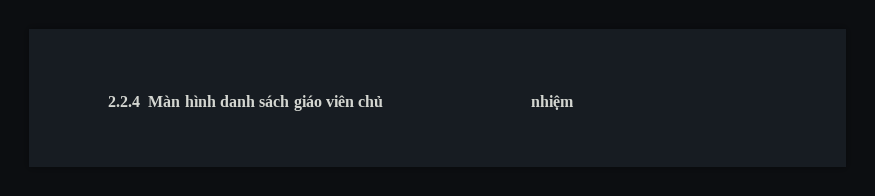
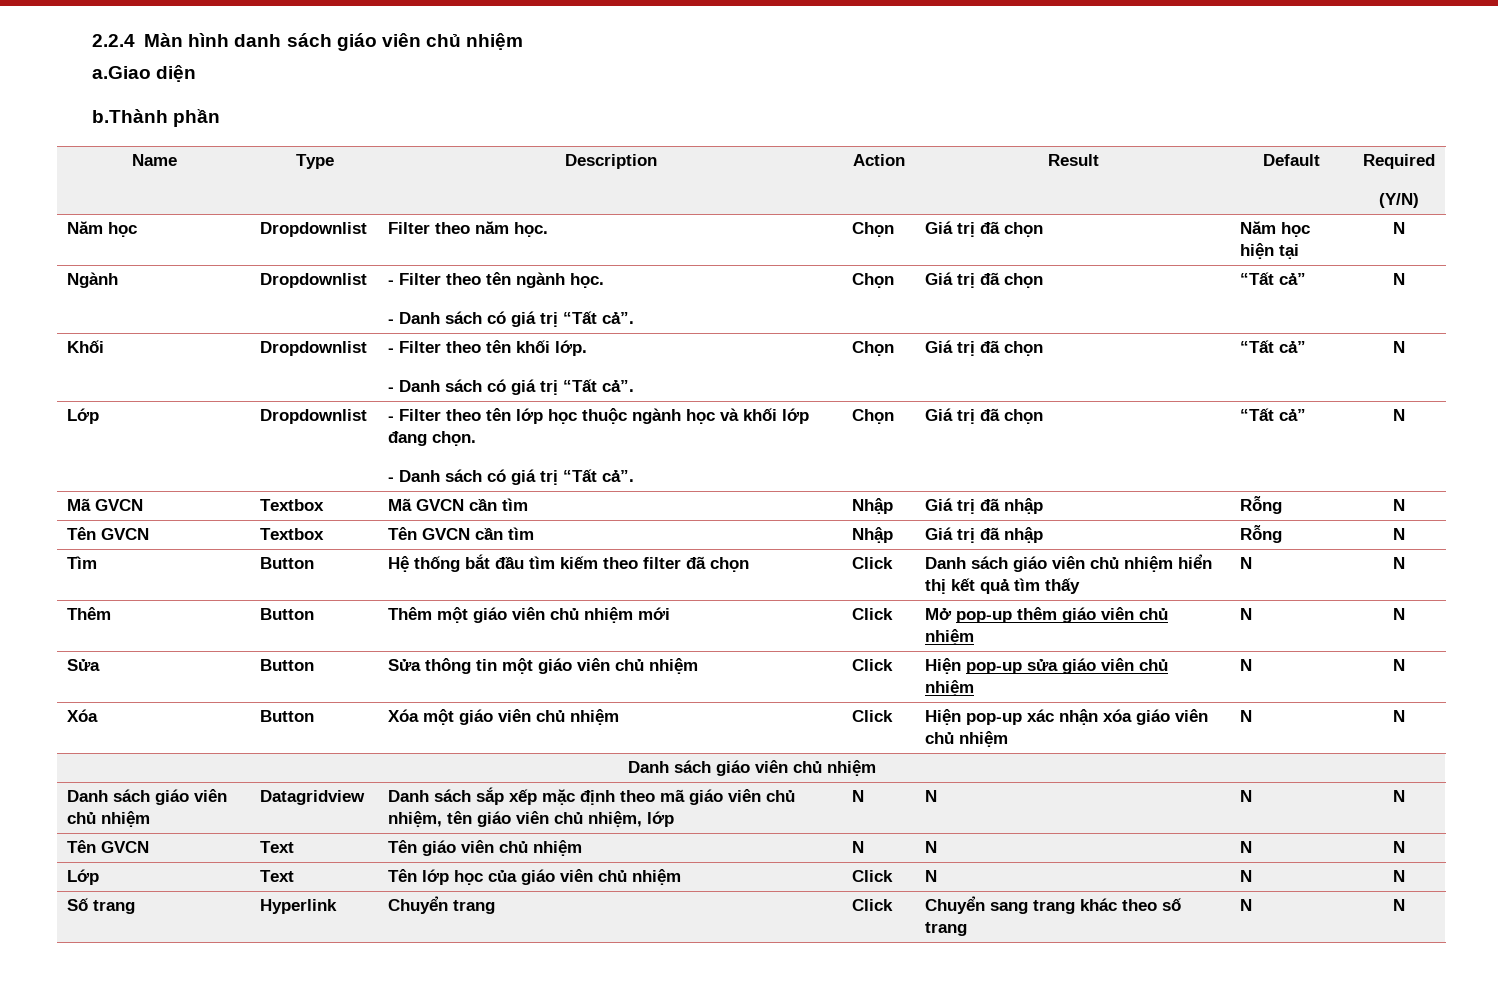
(575, 102) none -> [91,65,196,82] [91,109,220,127] [131,154,177,166] [295,154,334,169] [564,154,657,169] [853,154,905,166] [1047,154,1099,166] [1262,154,1320,166] [1362,154,1435,169] [1378,193,1419,208] [67,221,138,237] [260,222,368,237] [388,221,549,237] [852,222,895,237] [925,221,1044,237] [1240,221,1311,237] [1240,243,1300,259] [1392,222,1405,234] [67,272,119,288] [260,273,368,288] [388,272,605,288] [388,311,635,327] [852,273,895,288] [925,272,1044,288] [1240,272,1307,285] [1392,273,1405,285] [67,340,105,353] [260,341,368,356] [388,340,588,356] [388,379,635,395] [852,341,895,356] [925,340,1044,356] [1240,340,1307,353] [1392,341,1405,353] [67,408,100,424] [260,409,368,424] [388,408,810,424] [388,431,477,446] [388,469,635,485] [852,409,895,424] [925,408,1044,424] [1240,408,1307,421] [1392,409,1405,421] [67,498,144,511] [260,499,325,511] [388,498,529,511] [852,498,894,514] [925,498,1044,514] [1240,496,1283,514] [1392,499,1405,511] [67,527,150,540] [260,528,325,540] [388,527,535,540] [852,527,894,543] [925,527,1044,543] [1240,525,1283,543] [1392,528,1405,540] [67,556,98,569] [260,557,315,569] [388,554,750,572] [852,557,894,569] [925,554,1213,572] [925,578,1081,594] [1240,557,1253,569] [1392,557,1405,569] [67,607,112,620] [260,608,315,620] [388,607,671,623] [852,608,894,620] [925,607,1169,623] [925,629,975,645] [1240,608,1253,620] [1392,608,1405,620] [67,659,101,671] [260,659,315,671] [388,658,699,674] [852,659,894,671] [925,658,1169,674] [925,680,975,696] [1240,659,1253,671] [1392,659,1405,671] [67,709,99,722] [260,710,315,722] [388,709,620,725] [852,710,894,722] [925,709,1209,725] [925,731,1009,747] [1240,710,1253,722] [1392,710,1405,722] [627,760,876,776] [67,789,228,805] [67,811,151,827] [260,790,366,805] [388,787,796,805] [388,811,675,827] [852,790,865,802] [925,790,938,802] [1240,790,1253,802] [1392,790,1405,802] [67,840,150,853] [260,841,295,853] [388,840,583,856] [852,841,865,853] [925,841,938,853] [1240,841,1253,853] [1392,841,1405,853] [67,869,100,885] [260,870,295,882] [388,869,682,885] [852,870,894,882] [925,870,938,882] [1240,870,1253,882] [1392,870,1405,882] [67,898,136,914] [260,899,338,914] [388,896,496,914] [852,899,894,911] [925,896,1182,914] [925,922,968,936] [1240,899,1253,911] [1392,899,1405,911] // a.Giao diện // b.Thành phần // Name | Type | Description | Action | Result | Default | Required // (Y/N) // Năm học | Dropdownlist | Filter theo năm học. | Chọn | Giá trị đã chọn | Năm học hiện tại | N // Ngành | Dropdownlist | - Filter theo tên ngành học. // - Danh sách có giá trị “Tất cả”. | Chọn | Giá trị đã chọn | “Tất cả” | N // Khối | Dropdownlist | - Filter theo tên khối lớp. // - Danh sách có giá trị “Tất cả”. | Chọn | Giá trị đã chọn | “Tất cả” | N // Lớp | Dropdownlist | - Filter theo tên lớp học thuộc ngành học và khối lớp đang chọn. // - Danh sách có giá trị “Tất cả”. | Chọn | Giá trị đã chọn | “Tất cả” | N // Mã GVCN | Textbox | Mã GVCN cần tìm | Nhập | Giá trị đã nhập | Rỗng | N // Tên GVCN | Textbox | Tên GVCN cần tìm | Nhập | Giá trị đã nhập | Rỗng | N // Tìm | Button | Hệ thống bắt đầu tìm kiếm theo filter đã chọn | Click | Danh sách giáo viên chủ nhiệm hiển thị kết quả tìm thấy | N | N // Thêm | Button | Thêm một giáo viên chủ nhiệm mới | Click | Mở pop-up thêm giáo viên chủ nhiệm | N | N // Sửa | Button | Sửa thông tin một giáo viên chủ nhiệm | Click | Hiện pop-up sửa giáo viên chủ nhiệm | N | N // Xóa | Button | Xóa một giáo viên chủ nhiệm | Click | Hiện pop-up xác nhận xóa giáo viên chủ nhiệm | N | N // Danh sách giáo viên chủ nhiệm // Danh sách giáo viên chủ nhiệm | Datagridview | Danh sách sắp xếp mặc định theo mã giáo viên chủ nhiệm, tên giáo viên chủ nhiệm, lớp | N | N | N | N // Tên GVCN | Text | Tên giáo viên chủ nhiệm | N | N | N | N // Lớp | Text | Tên lớp học của giáo viên chủ nhiệm | Click | N | N | N // Số trang | Hyperlink | Chuyển trang | Click | Chuyển sang trang khác theo số trang | N | N

